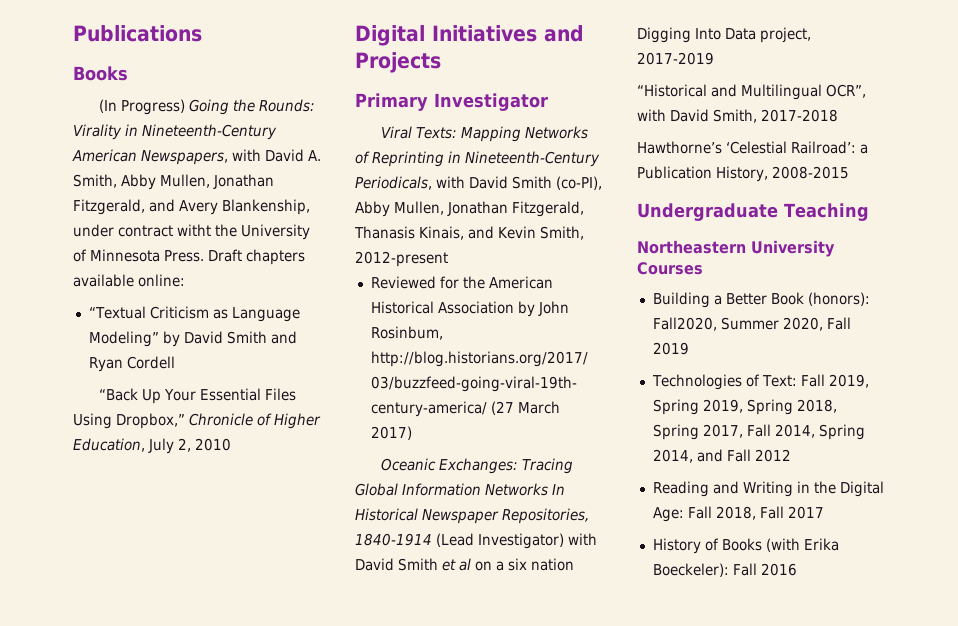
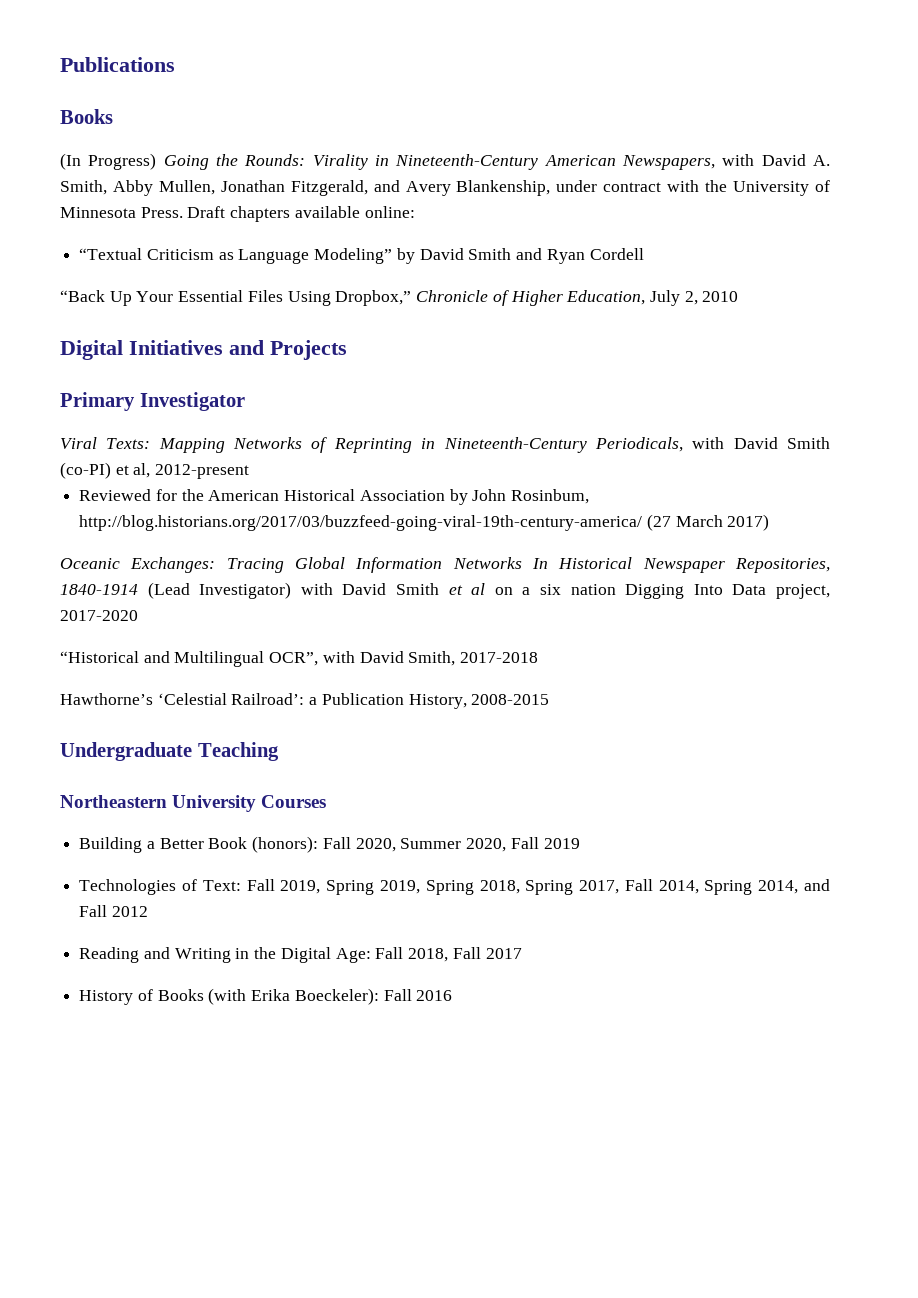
[177,224,211,236] witht -> [667,180,700,192] with
[556,176,602,190] [355,201,584,217] [354,226,584,240] (co-PI), Abby Mullen, Jonathan Fitzgerald, Thanasis Kinais, and Kevin Smith, -> [60,462,151,479] (co-PI) et al,
[637,52,714,65] 2017-2019 -> [60,610,138,621] 2017-2020
[652,317,717,331] Fall2020, -> [322,837,396,852] Fall 2020,

